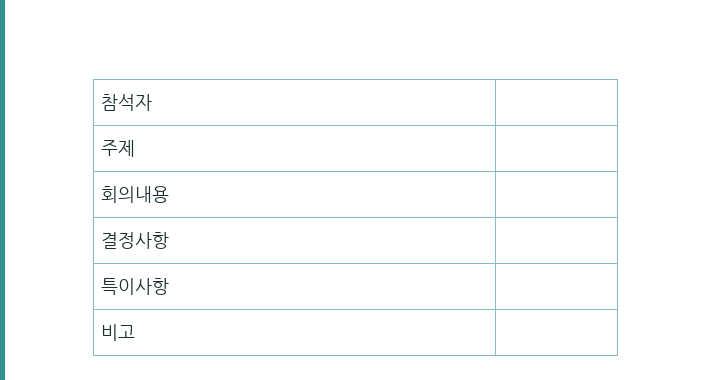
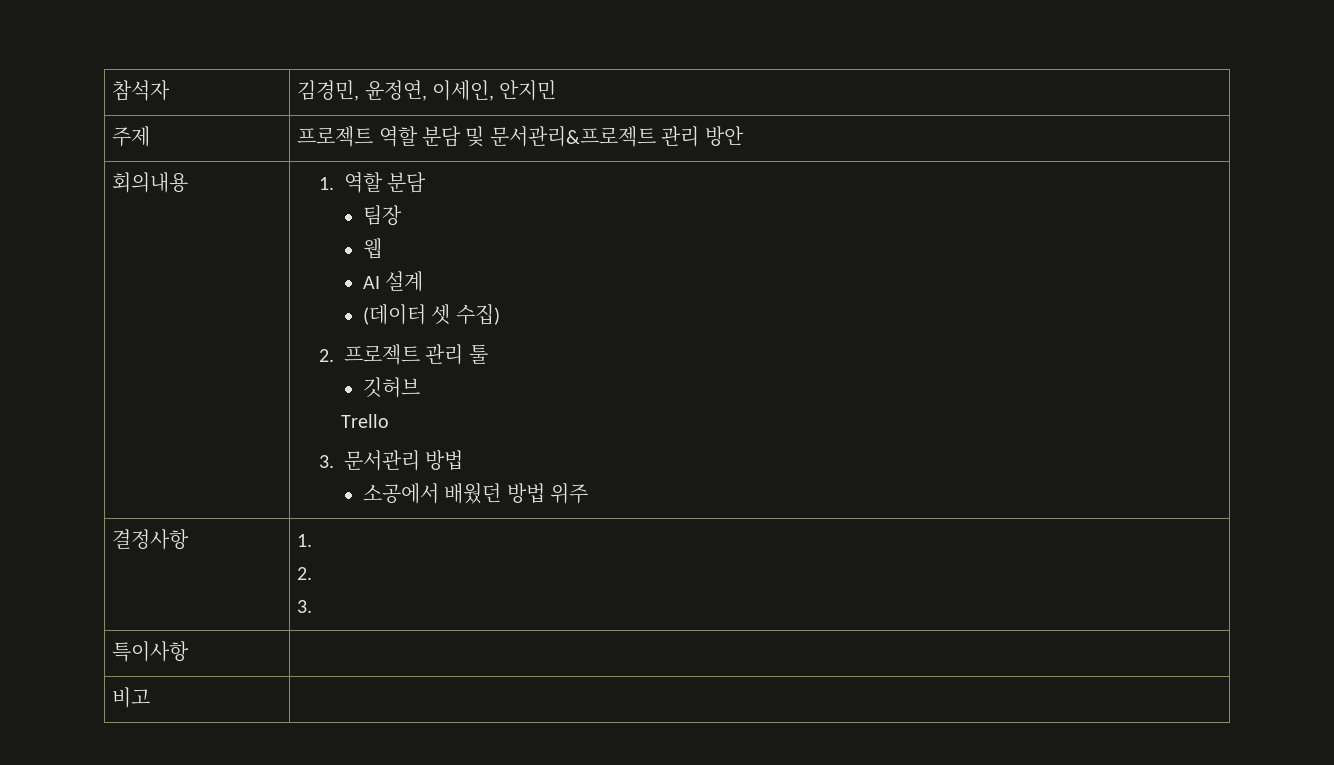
[101,140,136,157] [101,186,170,203] [101,232,170,249] // 주제 | // 회의내용 | // 결정사항 | -> [297,80,557,101] [112,126,151,147] [297,126,744,147] [112,172,189,193] [319,172,427,193] [362,205,402,226] [362,238,382,259] [362,271,424,292] [362,304,500,325] [319,344,488,365] [362,377,420,398] [340,414,389,428] [319,450,464,471] [362,482,588,504] [112,529,190,550] [297,534,313,547] [297,567,313,580] [297,600,313,613] 김경민, 윤정연, 이세인, 안지민 // 주제 | 프로젝트 역할 분담 및 문서관리&프로젝트 관리 방안 // 회의내용 | 1. 역할 분담 // 팀장 // 웹 // AI 설계 // (데이터 셋 수집) // 2. 프로젝트 관리 툴 // 깃허브 // Trello // 3. 문서관리 방법 // 소공에서 배웠던 방법 위주 // 결정사항 | 1. // 2. // 3.

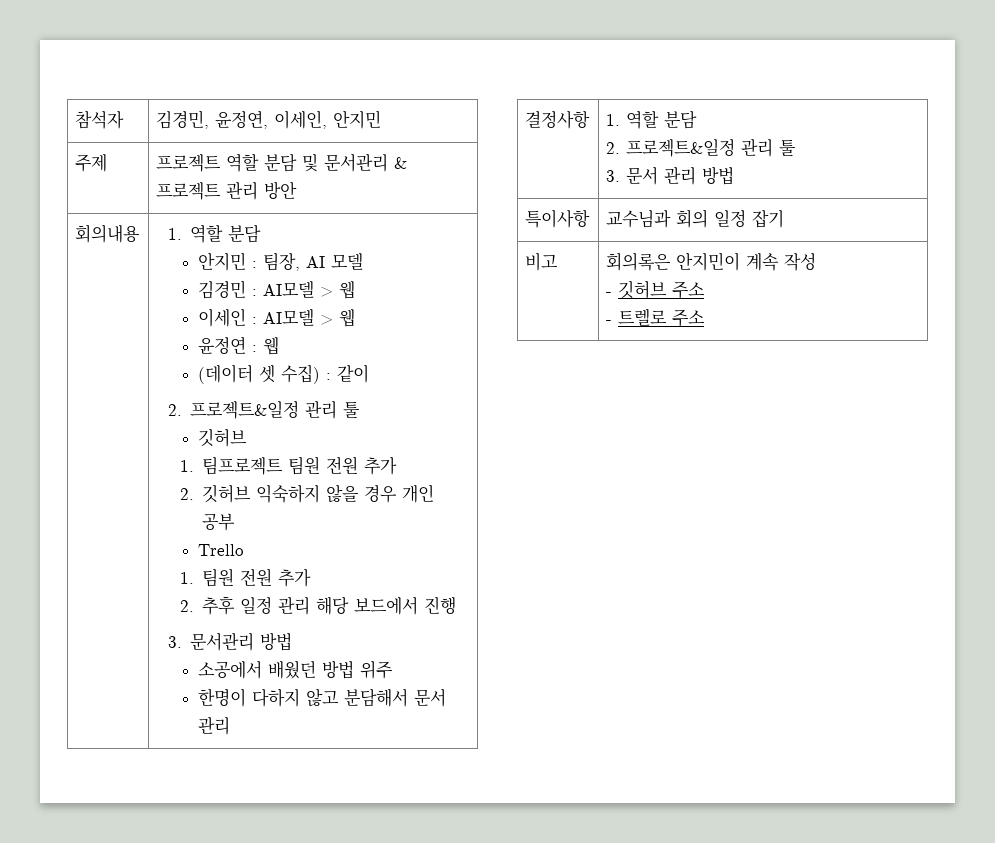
[489,126,656,147] 문서관리&프로젝트 -> [324,153,408,172] [156,182,222,200] 문서관리 & 프로젝트
[362,205,402,226] [362,238,382,259] [362,271,424,292] 팀장 // 웹 // AI 설계 -> [198,252,364,271] [198,280,356,299] [198,308,356,327] [198,336,280,355] 안지민 : 팀장, AI 모델 // 김경민 : AI모델 > 웹 // 이세인 : AI모델 > 웹 // 윤정연 : 웹
[319,344,421,365] // 2. 프로젝트 -> [326,364,370,383] [167,401,300,419] : 같이 // 2. 프로젝트&일정
[340,414,389,428] Trello -> [179,456,398,475] [179,484,435,503] [202,513,236,531] [198,544,245,556] [179,568,312,587] [179,596,457,615] 1. 팀프로젝트 팀원 전원 추가 // 2. 깃허브 익숙하지 않을 경우 개인 공부 // Trello // 1. 팀원 전원 추가 // 2. 추후 일정 관리 해당 보드에서 진행
(588, 493) none -> [198,688,447,707] [198,717,231,735] // 한명이 다하지 않고 분담해서 문서 관리
[297,567,313,580] [297,600,313,613] [112,641,190,662] [112,687,151,708] // 2. // 3. // 특이사항 | // 비고 | -> [626,110,698,129] [606,139,797,157] [606,166,735,185] [525,209,591,228] [606,209,785,228] [525,252,559,271] [606,252,817,271] [606,280,706,299] [606,309,706,327] 역할 분담 // 2. 프로젝트&일정 관리 툴 // 3. 문서 관리 방법 // 특이사항 | 교수님과 회의 일정 잡기 // 비고 | 회의록은 안지민이 계속 작성 // - 깃허브 주소 // - 트렐로 주소

